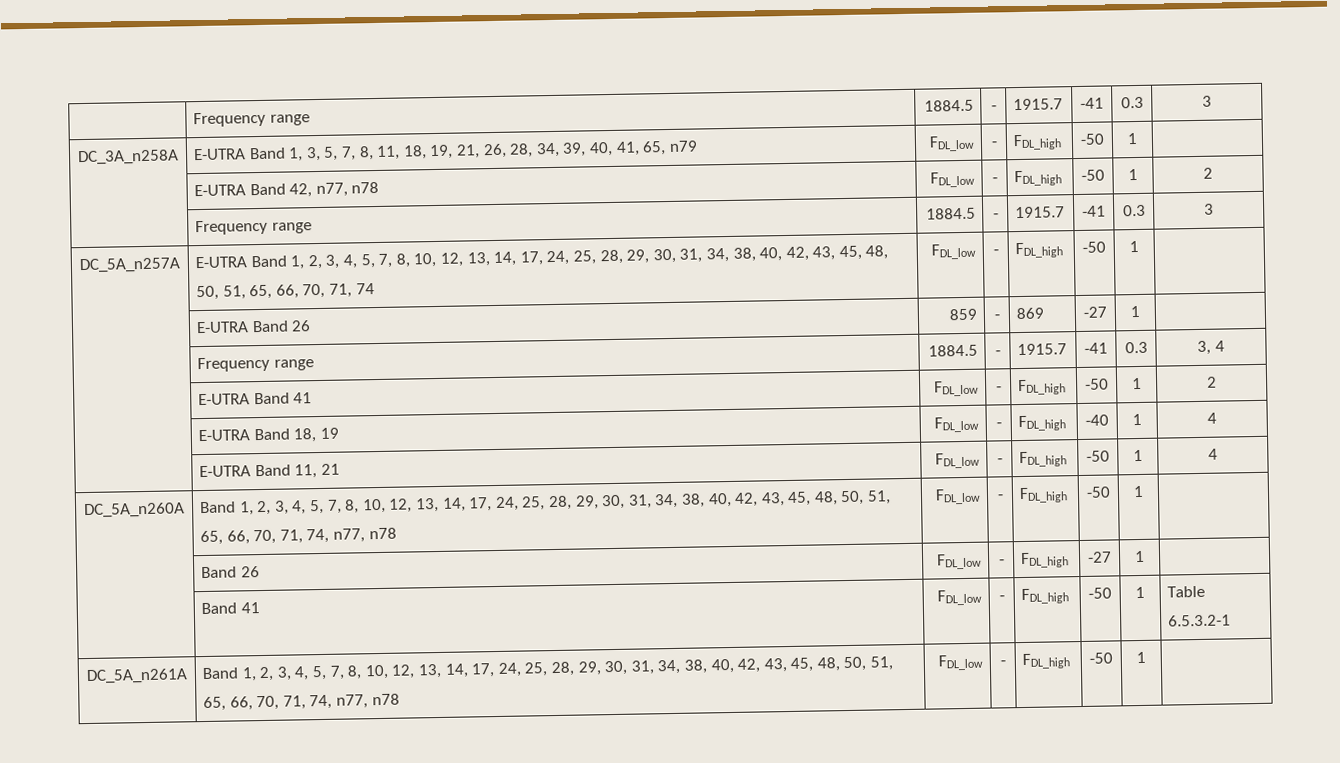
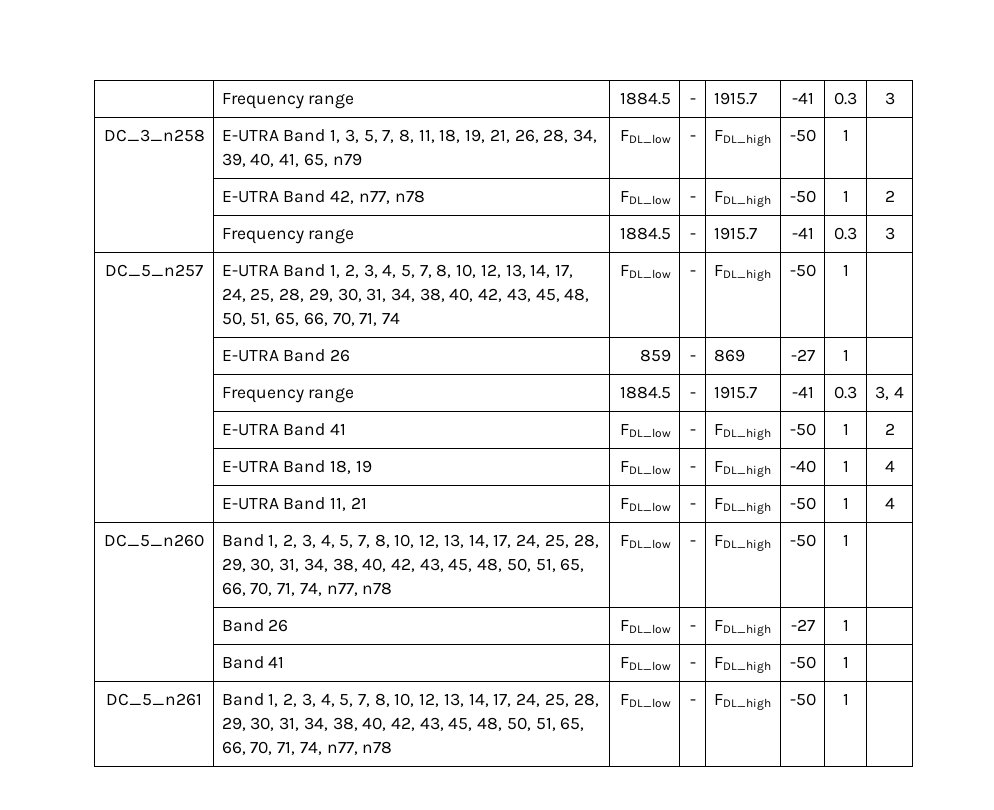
[193,111,310,128] [923,99,974,112] [990,105,997,111] [1013,98,1064,111] [1080,97,1104,109] [1120,96,1144,109] [1202,95,1212,107] [77,149,179,166] | Frequency range | 1884.5 | - | 1915.7 | -41 | 0.3 | 3 // DC_3A_n258A -> [221,93,355,109] [620,92,672,105] [689,98,696,104] [713,92,757,105] [791,92,814,104] [834,92,857,105] [884,92,895,105] [103,129,205,142] | Frequency range | 1884.5 | - | 1915.7 | -41 | 0.3 | 3 // DC_3_n258
[79,257,181,274] DC_5A_n257A -> [105,264,203,277] DC_5_n257
[84,502,185,519] DC_5A_n260A -> [104,534,204,547] DC_5_n260
[1167,585,1206,598] [1168,614,1232,627] [86,668,188,685] Table 6.5.3.2-1 // DC_5A_n261A -> [106,693,202,706] // DC_5_n261

